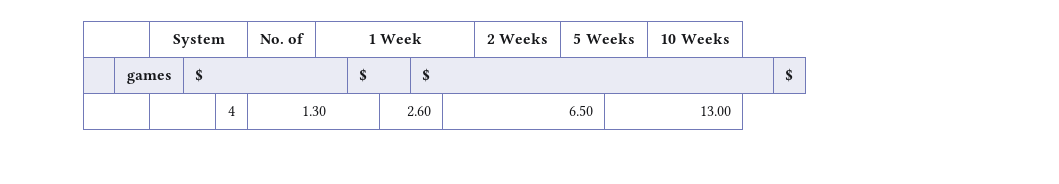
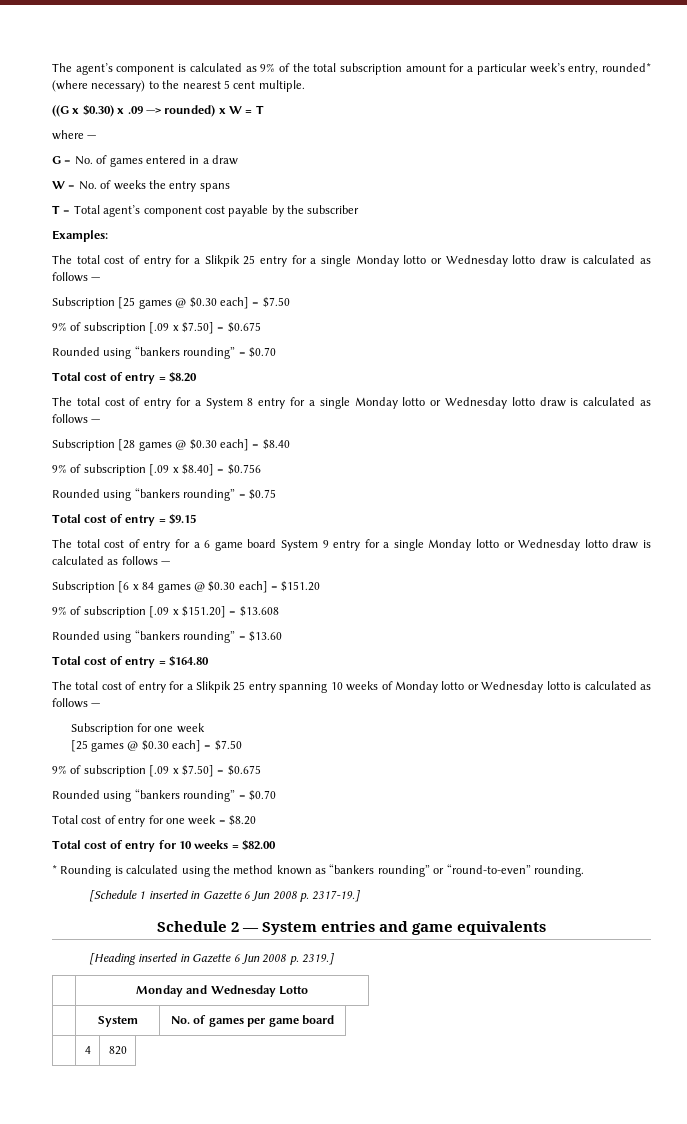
[172,34,225,48] [259,33,305,44] [367,33,423,44] [486,33,549,44] [573,33,635,44] [660,33,730,44] [126,72,172,84] [194,68,203,82] [358,68,367,82] [421,68,430,82] [784,68,793,82] [228,106,235,116] [301,106,326,116] [407,106,432,117] [569,105,594,116] [700,106,732,116] | System | No. of | 1 Week | 2 Weeks | 5 Weeks | 10 Weeks // | games | $ | $ | $ | $ // | | 4 | 1.30 | 2.60 | 6.50 | 13.00 -> [52,63,651,75] [52,80,305,92] [52,104,264,117] [52,130,97,140] [52,155,238,167] [52,180,230,192] [52,205,360,217] [52,230,108,242] [52,255,651,267] [52,272,101,282] [52,297,290,309] [52,322,261,334] [52,346,276,359] [52,371,197,384] [52,397,651,409] [52,414,101,424] [52,439,290,451] [52,464,261,476] [52,488,276,501] [52,513,196,526] [52,539,651,551] [52,556,171,566] [52,581,321,593] [52,606,279,618] [52,630,282,643] [52,655,209,668] [52,681,652,693] [52,698,101,708] [70,723,205,735] [70,740,242,752] [52,765,261,777] [52,789,276,802] [52,815,256,827] [52,839,276,852] [52,864,584,877] [89,890,361,902] [156,921,547,935] [89,953,335,965] [135,985,309,997] [97,1016,138,1027] [171,1015,334,1027] [84,1046,91,1054] [108,1046,127,1055] The agent’s component is calculated as 9% of the total subscription amount for a particular week’s entry, rounded* (where necessary) to the nearest 5 cent multiple. // ((G x $0.30) x .09 —> rounded) x W = T // where — // G = No. of games entered in a draw // W = No. of weeks the entry spans // T = Total agent’s component cost payable by the subscriber // Examples: // The total cost of entry for a Slikpik 25 entry for a single Monday lotto or Wednesday lotto draw is calculated as follows — // Subscription [25 games @ $0.30 each] = $7.50 // 9% of subscription [.09 x $7.50] = $0.675 // Rounded using “bankers rounding” = $0.70 // Total cost of entry = $8.20 // The total cost of entry for a System 8 entry for a single Monday lotto or Wednesday lotto draw is calculated as follows — // Subscription [28 games @ $0.30 each] = $8.40 // 9% of subscription [.09 x $8.40] = $0.756 // Rounded using “bankers rounding” = $0.75 // Total cost of entry = $9.15 // The total cost of entry for a 6 game board System 9 entry for a single Monday lotto or Wednesday lotto draw is calculated as follows — // Subscription [6 x 84 games @ $0.30 each] = $151.20 // 9% of subscription [.09 x $151.20] = $13.608 // Rounded using “bankers rounding” = $13.60 // Total cost of entry = $164.80 // The total cost of entry for a Slikpik 25 entry spanning 10 weeks of Monday lotto or Wednesday lotto is calculated as follows — // Subscription for one week // [25 games @ $0.30 each] = $7.50 // 9% of subscription [.09 x $7.50] = $0.675 // Rounded using “bankers rounding” = $0.70 // Total cost of entry for one week = $8.20 // Total cost of entry for 10 weeks = $82.00 // * Rounding is calculated using the method known as “bankers rounding” or “round-to-even” rounding. // [Schedule 1 inserted in Gazette 6 Jun 2008 p. 2317-19.] // Schedule 2 — System entries and game equivalents // [Heading inserted in Gazette 6 Jun 2008 p. 2319.] // | Monday and Wednesday Lotto // | System | No. of games per game board // | 4 | 820

